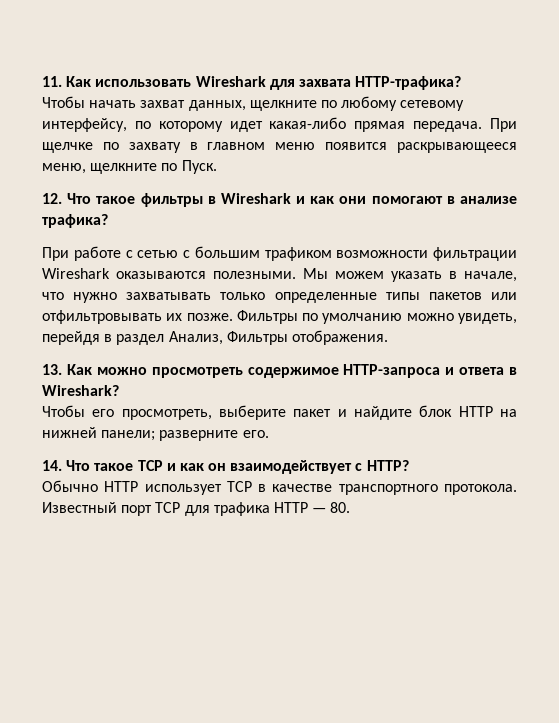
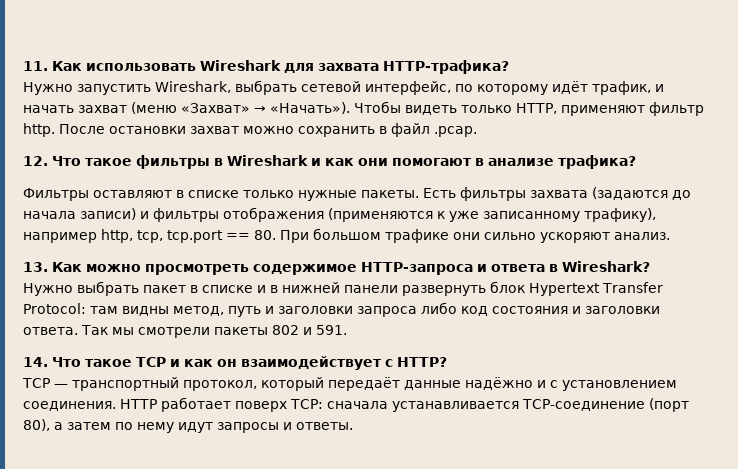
[42,96,465,111] [42,117,517,132] [42,142,517,153] [42,160,217,174] Чтобы начать захват данных, щелкните по любому сетевому интерфейсу, по которому идет какая-либо прямая передача. При щелчке по захвату в главном меню появится раскрывающееся меню, щелкните по Пуск. -> [23,80,664,95] [23,101,704,116] [23,123,477,137] Нужно запустить Wireshark, выбрать сетевой интерфейс, по которому идёт трафик, и начать захват (меню «Захват» → «Начать»). Чтобы видеть только HTTP, применяют фильтр http. После остановки захват можно сохранить в файл .pcap.
[42,246,517,261] [42,268,517,282] [42,292,517,303] [42,310,517,324] [42,330,388,345] При работе с сетью с большим трафиком возможности фильтрации Wireshark оказываются полезными. Мы можем указать в начале, что нужно захватывать только определенные типы пакетов или отфильтровывать их позже. Фильтры по умолчанию можно увидеть, перейдя в раздел Анализ, Фильтры отображения. -> [23,187,691,201] [23,207,656,222] [23,228,670,243] Фильтры оставляют в списке только нужные пакеты. Есть фильтры захвата (задаются до начала записи) и фильтры отображения (применяются к уже записанному трафику), например http, tcp, tcp.port == 80. При большом трафике они сильно ускоряют анализ.
[42,405,517,420] [42,427,269,441] Чтобы его просмотреть, выберите пакет и найдите блок HTTP на нижней панели; разверните его. -> [23,281,663,296] [23,302,660,317] [23,325,347,338] Нужно выбрать пакет в списке и в нижней панели развернуть блок Hypertext Transfer Protocol: там видны метод, путь и заголовки запроса либо код состояния и заголовки ответа. Так мы смотрели пакеты 802 и 591.
[42,480,517,495] [42,502,351,516] Обычно HTTP использует TCP в качестве транспортного протокола. Известный порт TCP для трафика HTTP — 80. -> [22,377,677,391] [23,397,689,412] [23,419,353,433] TCP — транспортный протокол, который передаёт данные надёжно и с установлением соединения. HTTP работает поверх TCP: сначала устанавливается TCP-соединение (порт 80), а затем по нему идут запросы и ответы.

